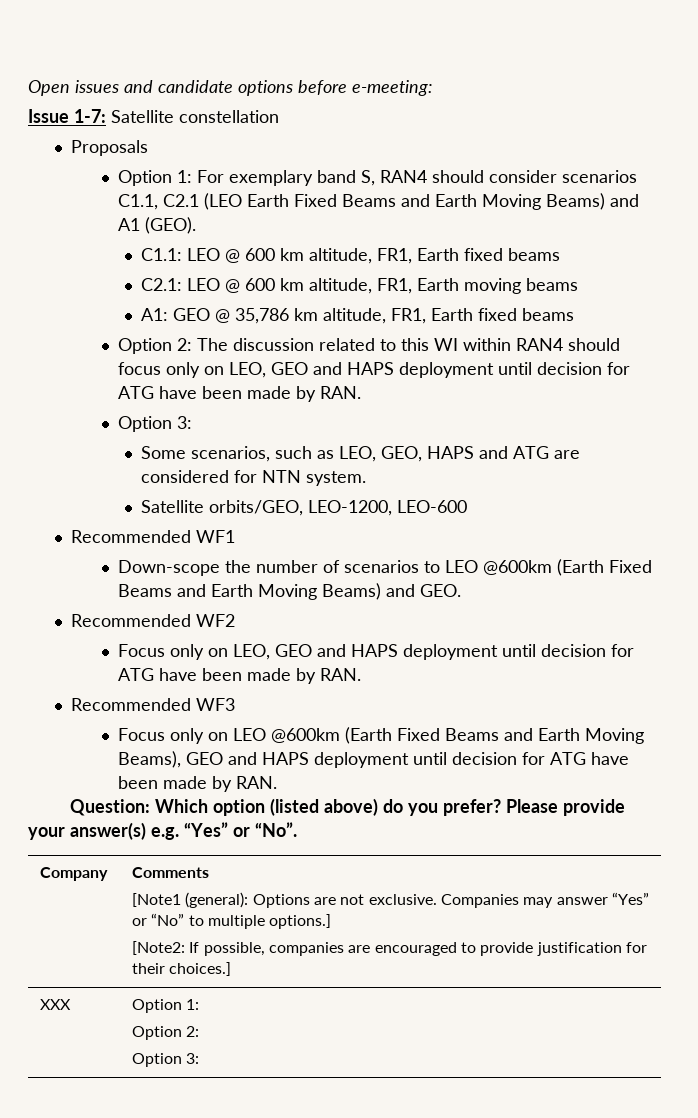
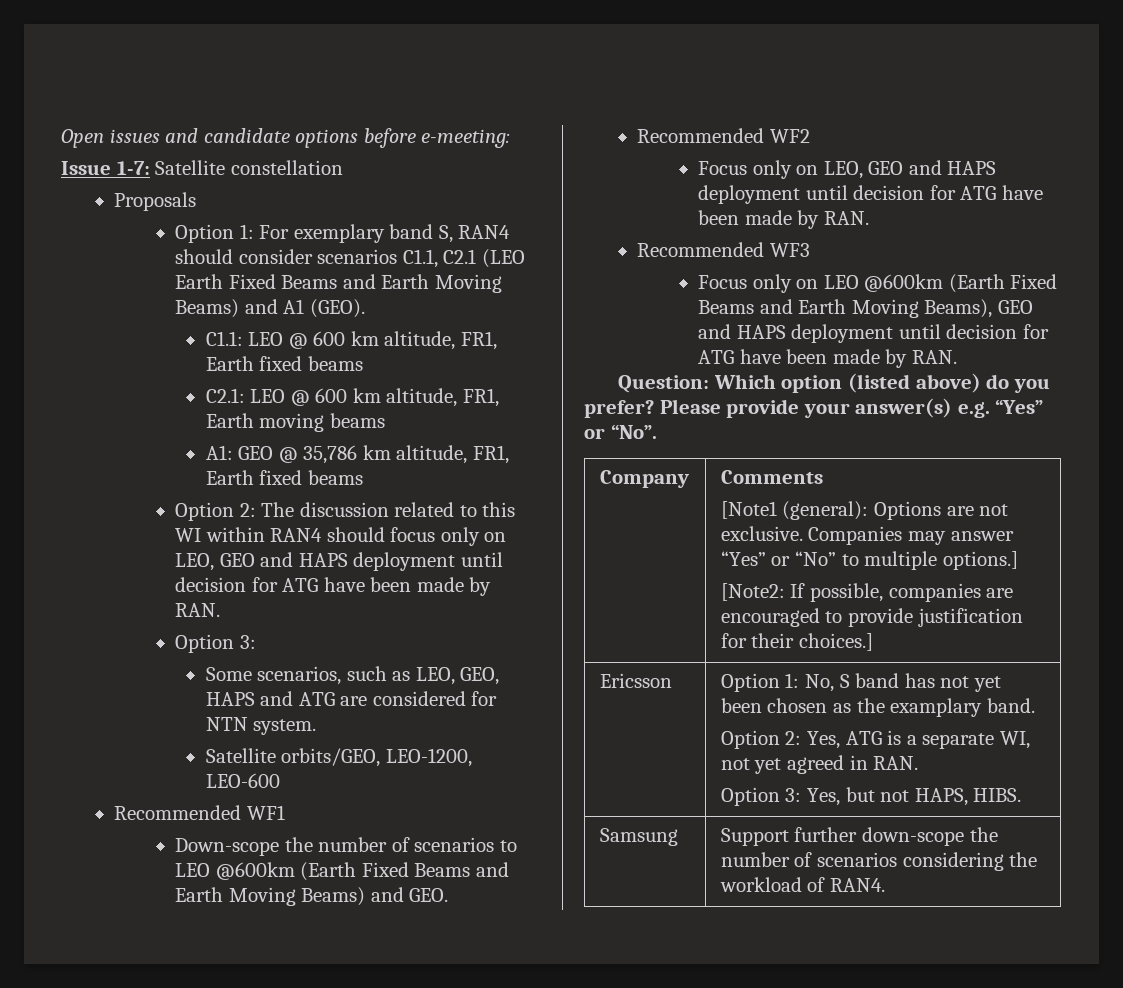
[40,999,72,1010] [132,999,200,1013] [132,1026,200,1040] [132,1053,200,1067] XXX | Option 1: // Option 2: // Option 3: -> [599,673,672,688] [720,673,1001,692] [720,698,1035,717] [720,730,1030,749] [720,755,919,774] [720,787,1022,806] [599,828,678,846] [720,827,998,846] [720,852,1038,871] [719,877,885,892] Ericsson | Option 1: No, S band has not yet been chosen as the examplary band. // Option 2: Yes, ATG is a separate WI, not yet agreed in RAN. // Option 3: Yes, but not HAPS, HIBS. // Samsung | Support further down-scope the number of scenarios considering the workload of RAN4.

